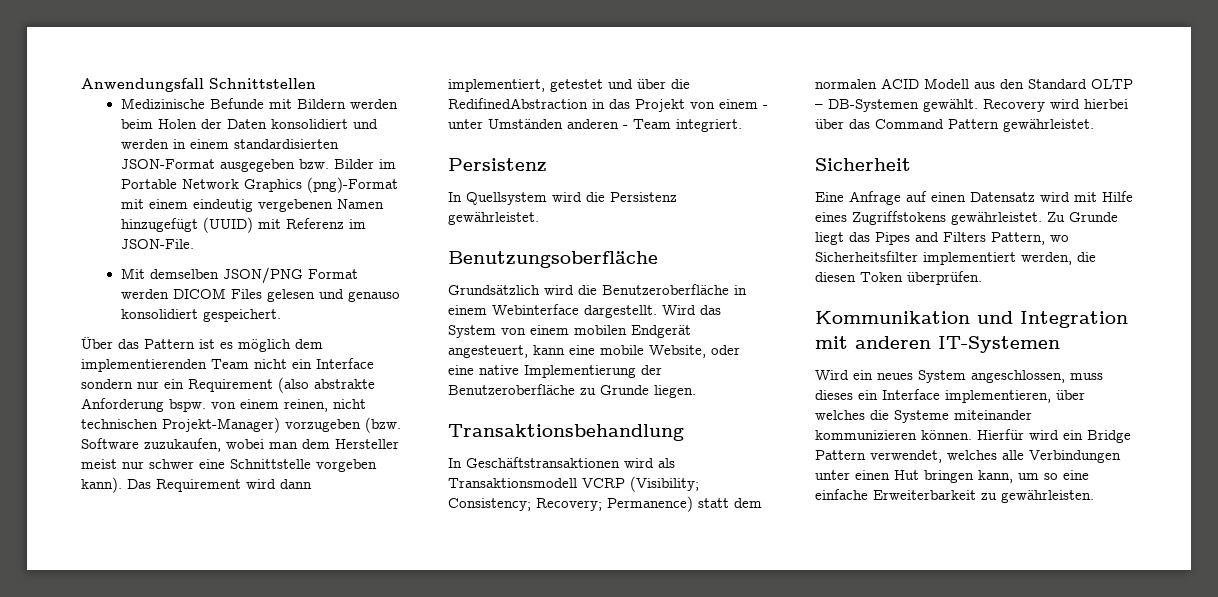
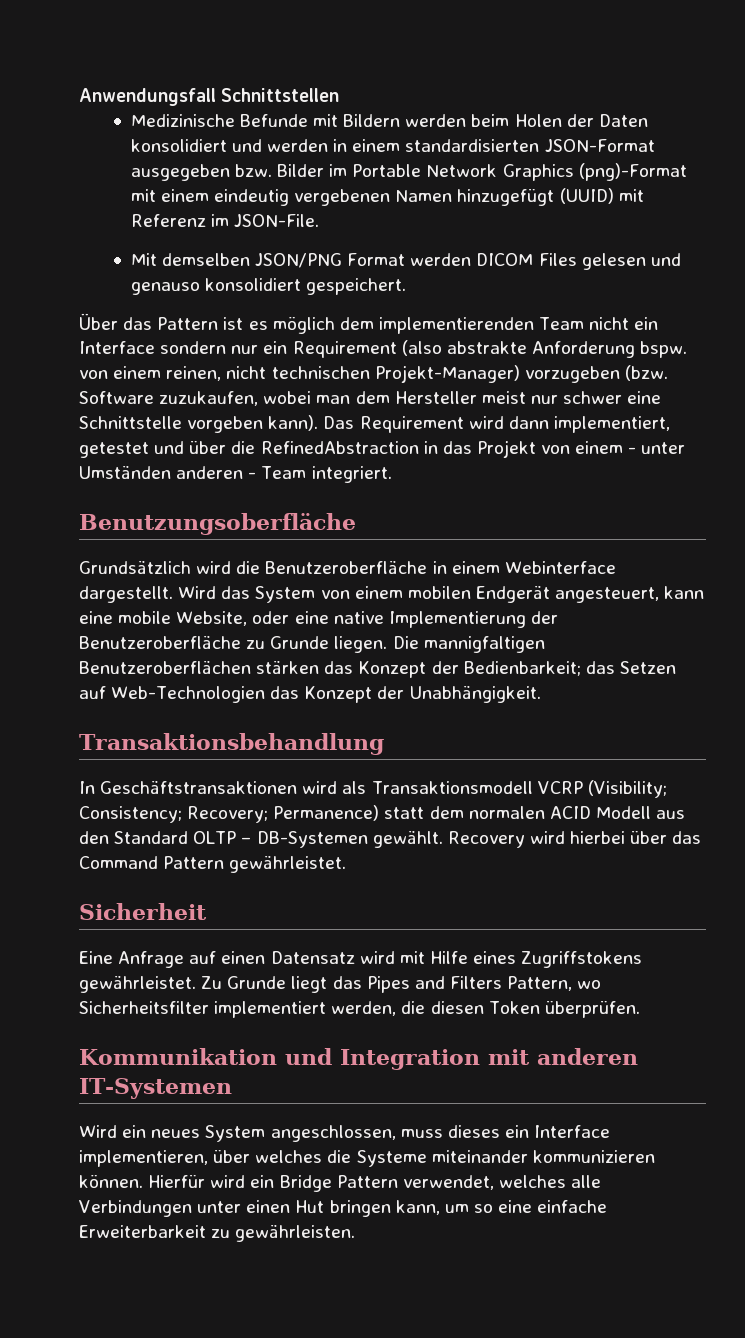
[448,98,588,109] RedifinedAbstraction -> [260,441,419,454] RefinedAbstraction
[448,158,547,173] [448,192,677,205] [448,212,539,225] // Persistenz // In Quellsystem wird die Persistenz gewährleistet. -> (392, 474) none
(696, 391) none -> [392,636,545,653] [79,661,676,678] [79,686,541,703] Die mannigfaltigen Benutzeroberflächen stärken das Konzept der Bedienbarkeit; das Setzen auf Web-Technologien das Konzept der Unabhängigkeit.

